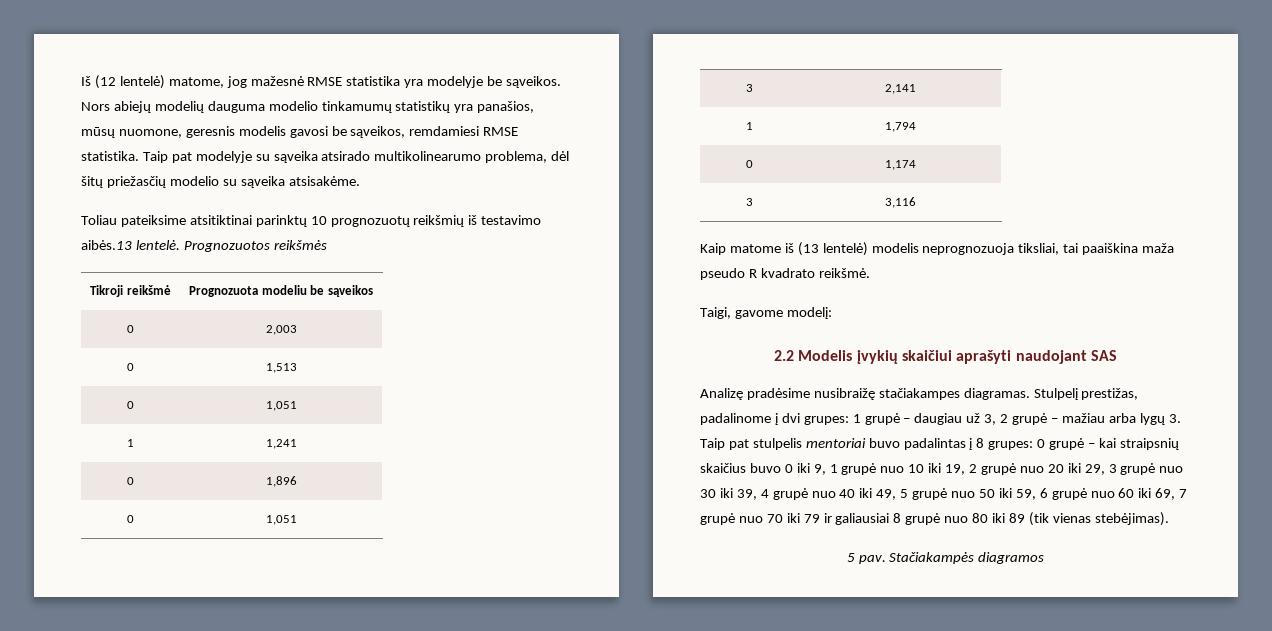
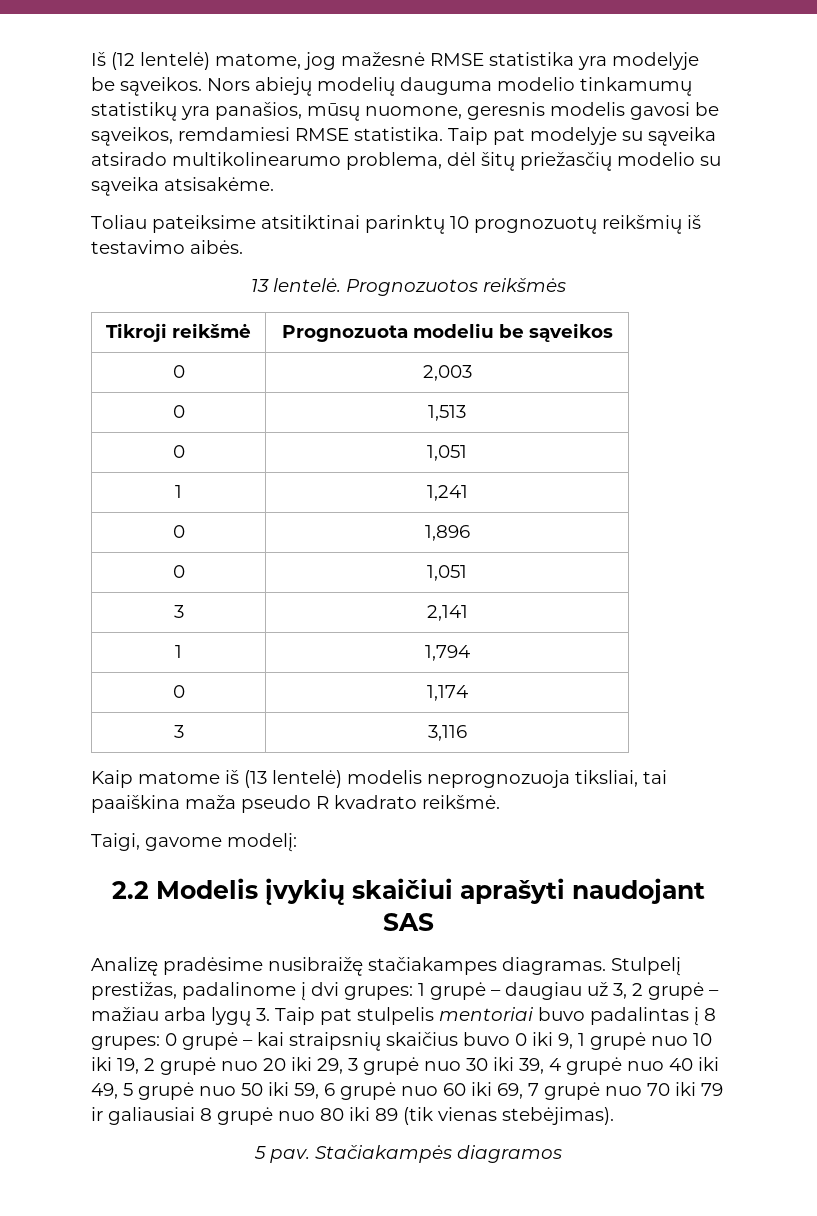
[81,240,132,250] aibės.13 -> [190,240,243,254] [251,279,269,292] aibės. // 13

